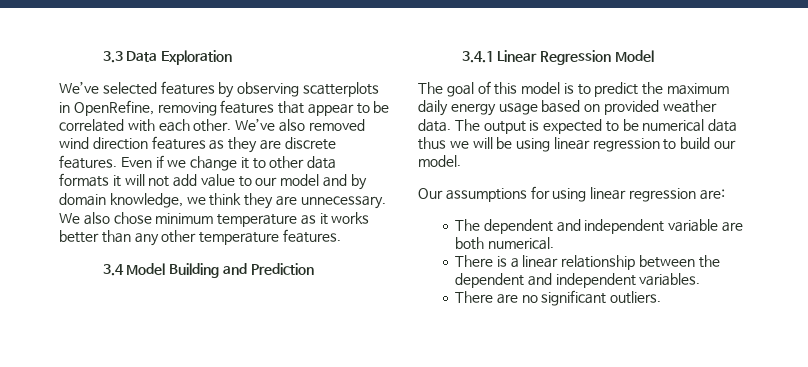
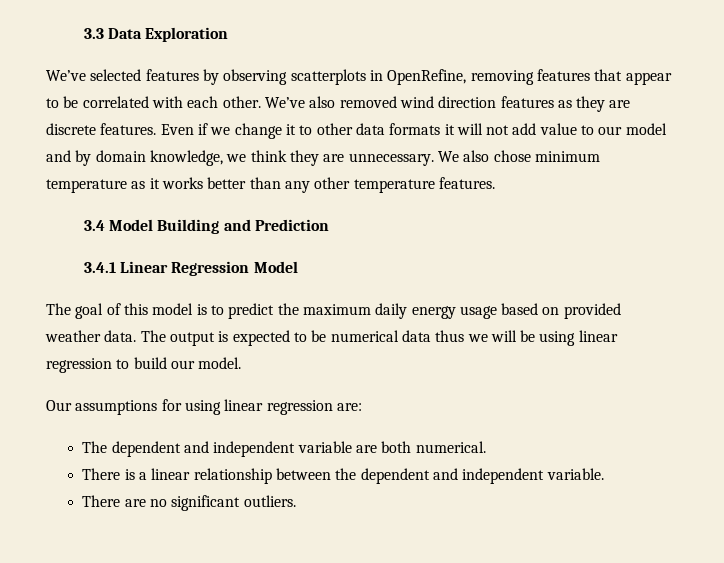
[639,273,701,286] variables. -> [546,468,604,480] variable.

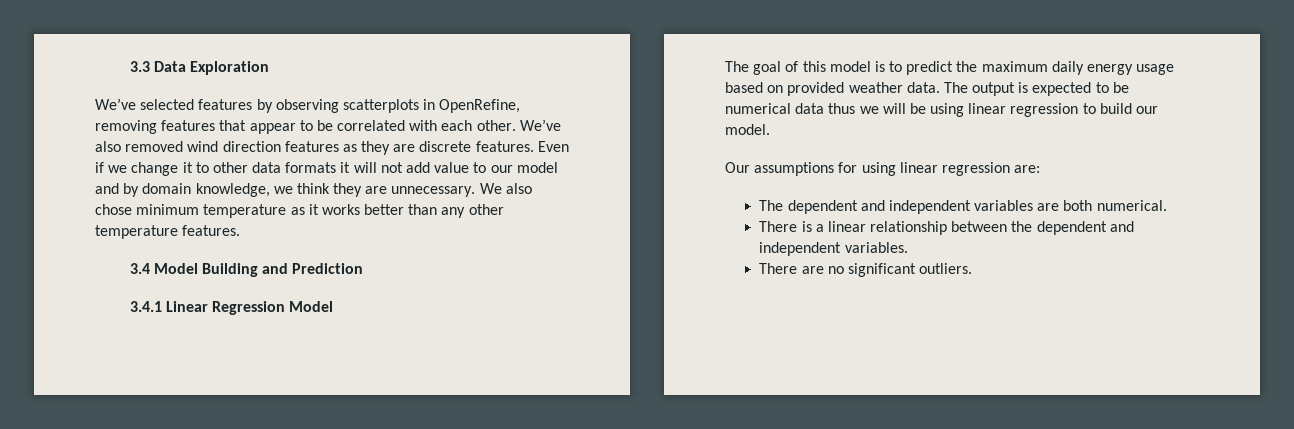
[297,441,352,453] variable -> [974,200,1034,211] variables
[546,468,604,480] variable. -> [844,242,908,253] variables.

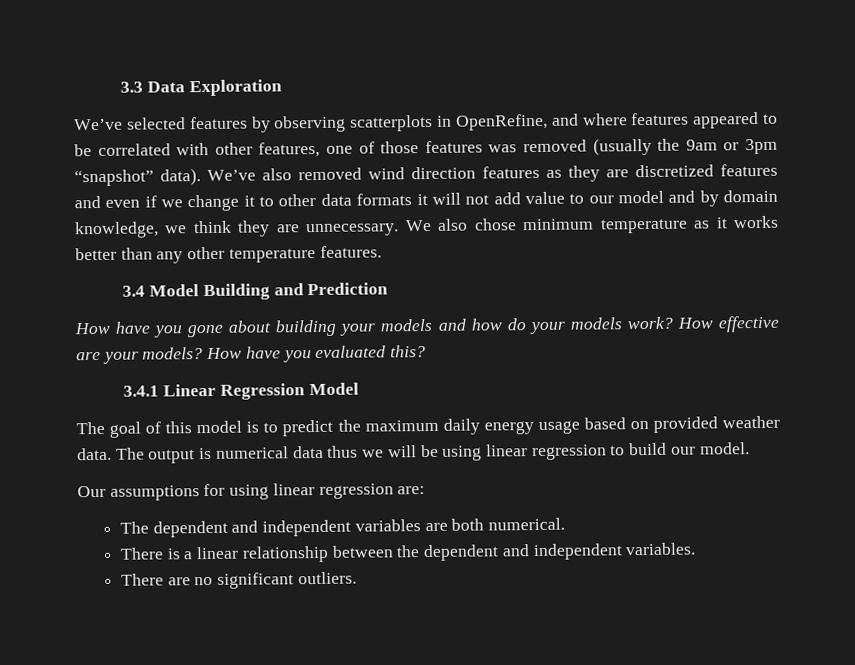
[95,120,516,134] removing features that appear to be correlated with each other. -> [551,111,779,129] [74,137,779,158] [74,168,201,187] and where features appeared to be correlated with other features, one of those features was removed (usually the 9am or 3pm “snapshot” data).
[419,141,569,152] discrete features. Even -> [635,163,778,178] [74,195,141,209] discretized features and even
(364, 268) none -> [74,315,781,338] [76,345,427,364] // How have you gone about building your models and how do your models work? How effective are your models? How have you evaluated this?
[1032,82,1129,96] expected to be -> (213, 453) none

